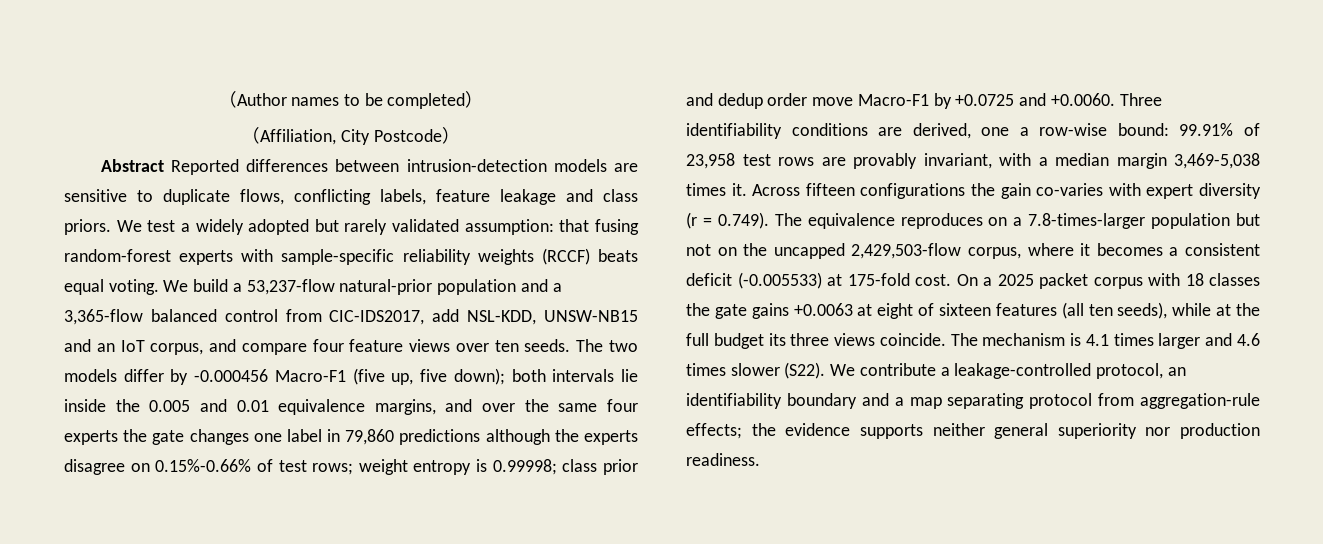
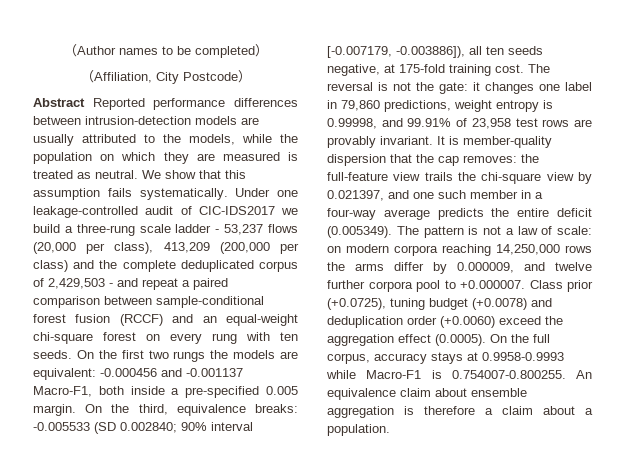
(239, 167) none -> [153,98,226,110] performance
[64,189,638,205] [64,219,639,235] [64,248,638,265] [64,279,562,295] [64,309,639,325] [64,339,638,355] [64,368,639,385] [64,399,638,415] [64,429,185,445] sensitive to duplicate flows, conflicting labels, feature leakage and class priors. We test a widely adopted but rarely validated assumption: that fusing random-forest experts with sample-specific reliability weights (RCCF) beats equal voting. We build a 53,237-flow natural-prior population and a 3,365-flow balanced control from CIC-IDS2017, add NSL-KDD, UNSW-NB15 and an IoT corpus, and compare four feature views over ten seeds. The two models differ by -0.000456 Macro-F1 (five up, five down); both intervals lie inside the 0.005 and 0.01 equivalence margins, and over the same four experts the gate -> [33,134,298,146] [33,152,298,164] [33,170,246,179] [33,188,298,200] [33,206,298,218] [33,224,298,236] [33,242,299,254] [33,260,298,272] [33,278,228,290] [33,296,264,308] [33,314,298,326] [33,332,298,344] [33,350,298,362] [33,368,243,380] [33,386,298,398] [33,404,298,416] [33,422,253,434] [327,46,543,58] [327,64,550,76] [327,82,480,94] usually attributed to the models, while the population on which they are measured is treated as neutral. We show that this assumption fails systematically. Under one leakage-controlled audit of CIC-IDS2017 we build a three-rung scale ladder - 53,237 flows (20,000 per class), 413,209 (200,000 per class) and the complete deduplicated corpus of 2,429,503 - and repeat a paired comparison between sample-conditional forest fusion (RCCF) and an equal-weight chi-square forest on every rung with ten seeds. On the first two rungs the models are equivalent: -0.000456 and -0.001137 Macro-F1, both inside a pre-specified 0.005 margin. On the third, equivalence breaks: -0.005533 (SD 0.002840; 90% interval [-0.007179, -0.003886]), all ten seeds negative, at 175-fold training cost. The reversal is not the gate: it
[399,429,638,445] [64,459,638,475] [686,93,1162,109] [686,123,1169,139] predictions although the experts disagree on 0.15%-0.66% of test rows; weight entropy is 0.99998; class prior and dedup order move Macro-F1 by +0.0725 and +0.0060. Three identifiability conditions are derived, one a row-wise bound: -> [384,100,553,112] [327,118,403,129] predictions, weight entropy is 0.99998, and
[923,153,1260,169] [686,183,1261,199] [686,212,1260,229] [686,243,1260,259] [686,272,1260,289] [686,302,1260,319] [686,333,1260,349] [686,362,1186,379] [686,393,1260,409] [686,423,1260,439] [686,453,760,466] invariant, with a median margin 3,469-5,038 times it. Across fifteen configurations the gain co-varies with expert diversity (r = 0.749). The equivalence reproduces on a 7.8-times-larger population but not on the uncapped 2,429,503-flow corpus, where it becomes a consistent deficit (-0.005533) at 175-fold cost. On a 2025 packet corpus with 18 classes the gate gains +0.0063 at eight of sixteen features (all ten seeds), while at the full budget its three views coincide. The mechanism is 4.1 times larger and 4.6 times slower (S22). We contribute a leakage-controlled protocol, an identifiability boundary and a map separating protocol from aggregation-rule effects; the evidence supports neither general superiority nor production readiness. -> [380,136,552,148] [327,154,539,166] [327,172,592,184] [327,190,543,201] [327,208,592,220] [327,226,592,238] [327,244,592,256] [327,262,592,274] [327,280,593,292] [327,298,552,310] [327,316,563,328] [327,334,550,346] [327,352,564,364] [326,370,592,379] [327,388,527,400] [327,406,593,418] [327,424,390,436] invariant. It is member-quality dispersion that the cap removes: the full-feature view trails the chi-square view by 0.021397, and one such member in a four-way average predicts the entire deficit (0.005349). The pattern is not a law of scale: on modern corpora reaching 14,250,000 rows the arms differ by 0.000009, and twelve further corpora pool to +0.000007. Class prior (+0.0725), tuning budget (+0.0078) and deduplication order (+0.0060) exceed the aggregation effect (0.0005). On the full corpus, accuracy stays at 0.9958-0.9993 while Macro-F1 is 0.754007-0.800255. An equivalence claim about ensemble aggregation is therefore a claim about a population.

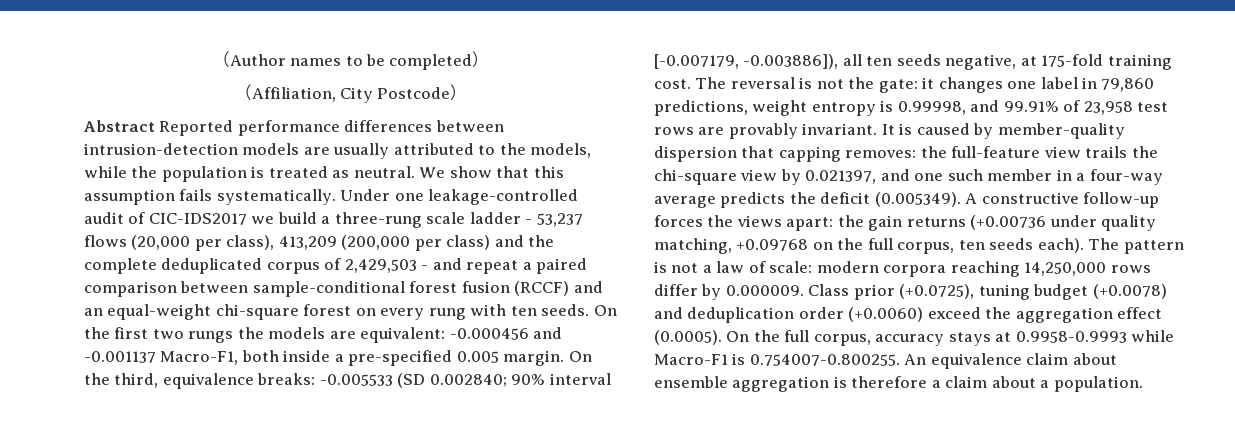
[100,152,280,164] on which they are measured -> (247, 174) none
(459, 140) none -> [916,123,994,139] caused by
[416,154,459,166] the cap -> [778,146,841,162] capping
[517,208,550,217] entire -> (816, 198) none
(392, 232) none -> [965,192,1160,208] [654,215,1157,231] [654,238,1084,254] A constructive follow-up forces the views apart: the gain returns (+0.00736 under quality matching, +0.09768 on the full corpus, ten seeds each).
[327,246,341,253] on -> (813, 267) none
[327,262,592,274] [327,280,525,292] the arms differ by 0.000009, and twelve further corpora pool to +0.000007. -> [654,284,804,300] differ by 0.000009.

